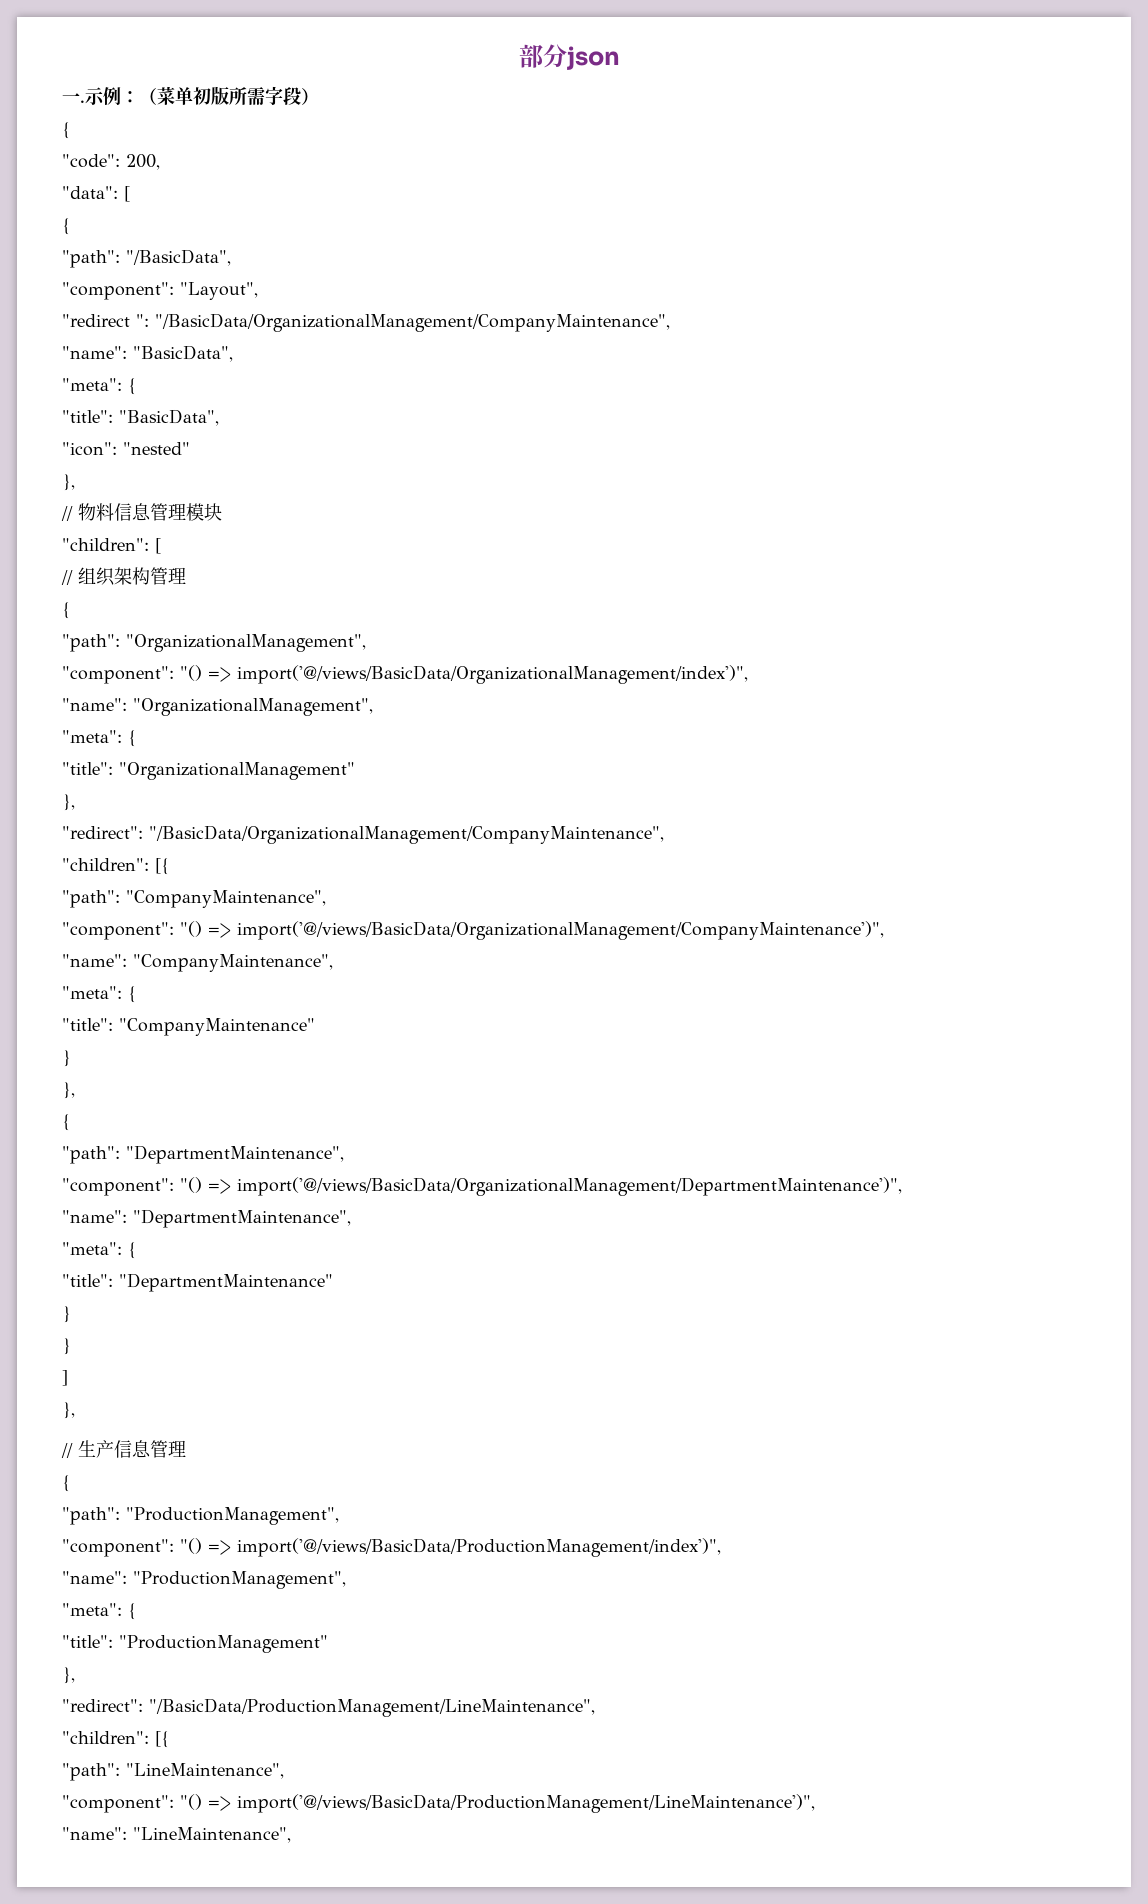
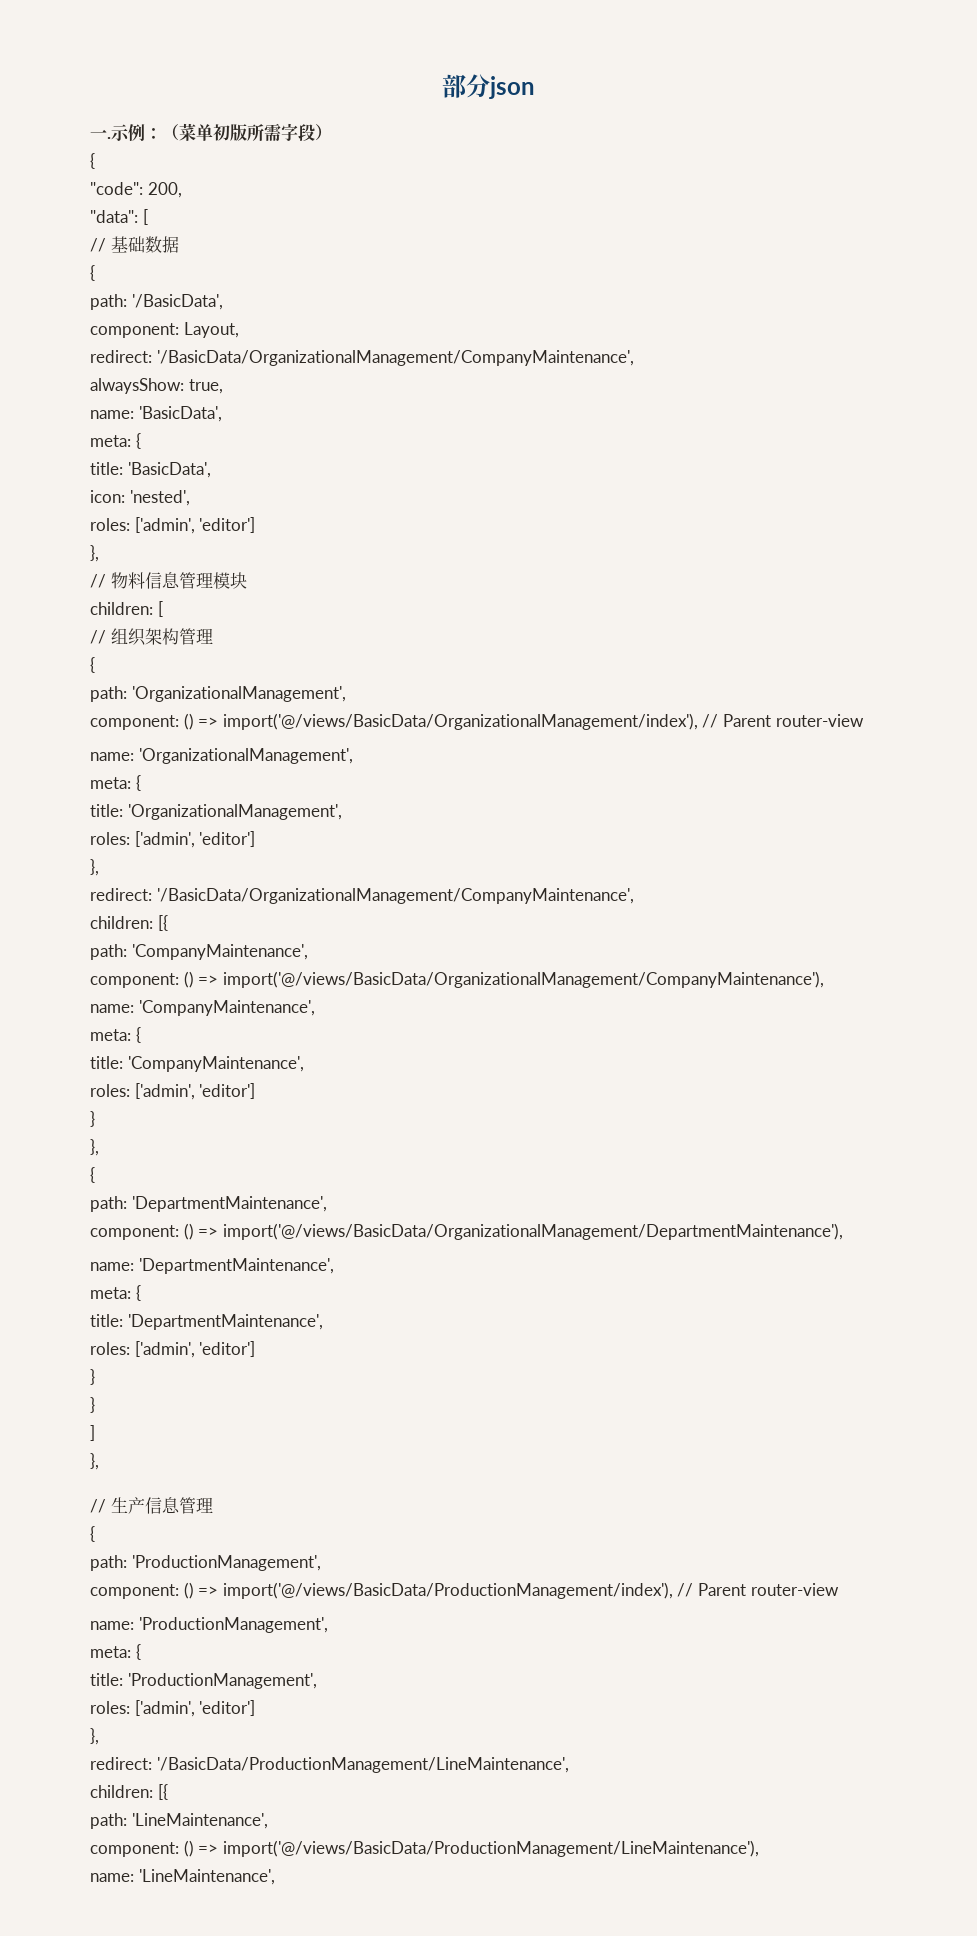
[62,218,71,235] [62,249,231,268] [62,282,258,300] [62,313,670,332] [62,345,233,362] [62,378,137,395] [62,409,219,426] [62,442,190,456] { // "path": "/BasicData", // "component": "Layout", // "redirect ": "/BasicData/OrganizationalManagement/CompanyMaintenance", // "name": "BasicData", // "meta": { // "title": "BasicData", // "icon": "nested" -> [90,236,179,253] [90,265,95,281] [90,294,223,310] [90,322,239,338] [90,350,634,366] [90,378,223,394] [90,406,222,422] [90,433,141,449] [90,462,211,478] [90,490,190,506] [90,517,256,534] // 基础数据 // { // path: '/BasicData', // component: Layout, // redirect: '/BasicData/OrganizationalManagement/CompanyMaintenance', // alwaysShow: true, // name: 'BasicData', // meta: { // title: 'BasicData', // icon: 'nested', // roles: ['admin', 'editor']
[62,538,149,551] "children": -> [90,602,153,615] children:
[62,634,366,652] [62,665,748,684] [62,698,373,716] [62,730,137,747] [62,762,355,780] [62,794,75,811] [62,825,664,844] [62,858,170,875] [62,890,326,908] [62,921,884,940] [62,954,333,972] [62,986,137,1003] [62,1018,315,1036] [62,1050,71,1067] [62,1082,75,1099] [62,1114,71,1131] [62,1145,344,1164] [62,1177,902,1196] [62,1209,351,1228] [62,1242,137,1259] [62,1273,333,1292] "path": "OrganizationalManagement", // "component": "() => import('@/views/BasicData/OrganizationalManagement/index')", // "name": "OrganizationalManagement", // "meta": { // "title": "OrganizationalManagement" // }, // "redirect": "/BasicData/OrganizationalManagement/CompanyMaintenance", // "children": [{ // "path": "CompanyMaintenance", // "component": "() => import('@/views/BasicData/OrganizationalManagement/CompanyMaintenance')", // "name": "CompanyMaintenance", // "meta": { // "title": "CompanyMaintenance" // } // }, // { // "path": "DepartmentMaintenance", // "component": "() => import('@/views/BasicData/OrganizationalManagement/DepartmentMaintenance')", // "name": "DepartmentMaintenance", // "meta": { // "title": "DepartmentMaintenance" -> [90,686,346,702] [90,713,864,730] [90,748,353,764] [90,775,141,791] [90,804,342,820] [90,831,256,848] [90,859,99,876] [90,888,634,904] [90,915,168,931] [90,944,308,960] [90,971,824,988] [90,1000,315,1016] [90,1027,141,1043] [90,1056,304,1072] [90,1083,256,1100] [90,1111,95,1127] [90,1139,99,1156] [90,1167,95,1183] [90,1196,327,1212] [90,1223,843,1240] [90,1258,334,1274] [90,1285,141,1301] [90,1314,323,1330] [90,1341,256,1358] path: 'OrganizationalManagement', // component: () => import('@/views/BasicData/OrganizationalManagement/index'), // Parent router-view // name: 'OrganizationalManagement', // meta: { // title: 'OrganizationalManagement', // roles: ['admin', 'editor'] // }, // redirect: '/BasicData/OrganizationalManagement/CompanyMaintenance', // children: [{ // path: 'CompanyMaintenance', // component: () => import('@/views/BasicData/OrganizationalManagement/CompanyMaintenance'), // name: 'CompanyMaintenance', // meta: { // title: 'CompanyMaintenance', // roles: ['admin', 'editor'] // } // }, // { // path: 'DepartmentMaintenance', // component: () => import('@/views/BasicData/OrganizationalManagement/DepartmentMaintenance'), // name: 'DepartmentMaintenance', // meta: { // title: 'DepartmentMaintenance', // roles: ['admin', 'editor']
[62,1507,339,1525] [62,1538,721,1557] [62,1571,346,1589] [62,1603,137,1620] [62,1635,328,1653] [62,1667,75,1684] [62,1698,595,1717] [62,1731,170,1748] [62,1763,284,1781] [62,1794,815,1813] [62,1827,291,1843] "path": "ProductionManagement", // "component": "() => import('@/views/BasicData/ProductionManagement/index')", // "name": "ProductionManagement", // "meta": { // "title": "ProductionManagement" // }, // "redirect": "/BasicData/ProductionManagement/LineMaintenance", // "children": [{ // "path": "LineMaintenance", // "component": "() => import('@/views/BasicData/ProductionManagement/LineMaintenance')", // "name": "LineMaintenance", -> [90,1555,321,1571] [90,1582,839,1599] [90,1617,328,1633] [90,1644,141,1660] [90,1673,317,1689] [90,1700,256,1717] [90,1728,99,1745] [90,1757,569,1773] [90,1784,168,1800] [90,1813,268,1829] [90,1840,759,1857] [90,1869,275,1885] path: 'ProductionManagement', // component: () => import('@/views/BasicData/ProductionManagement/index'), // Parent router-view // name: 'ProductionManagement', // meta: { // title: 'ProductionManagement', // roles: ['admin', 'editor'] // }, // redirect: '/BasicData/ProductionManagement/LineMaintenance', // children: [{ // path: 'LineMaintenance', // component: () => import('@/views/BasicData/ProductionManagement/LineMaintenance'), // name: 'LineMaintenance',

